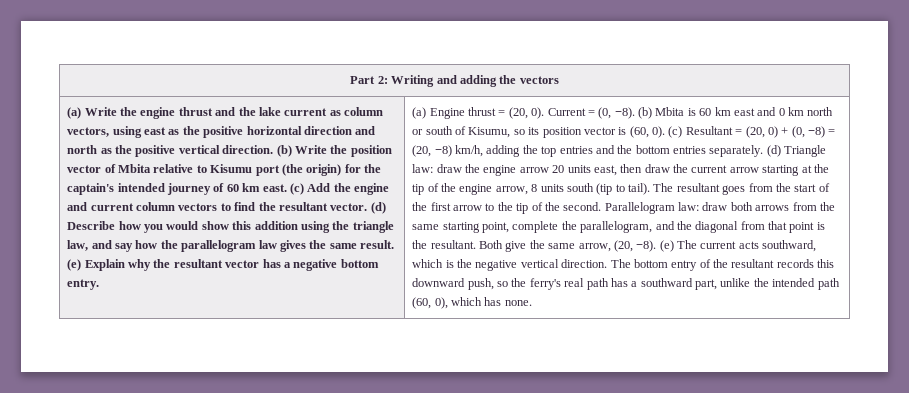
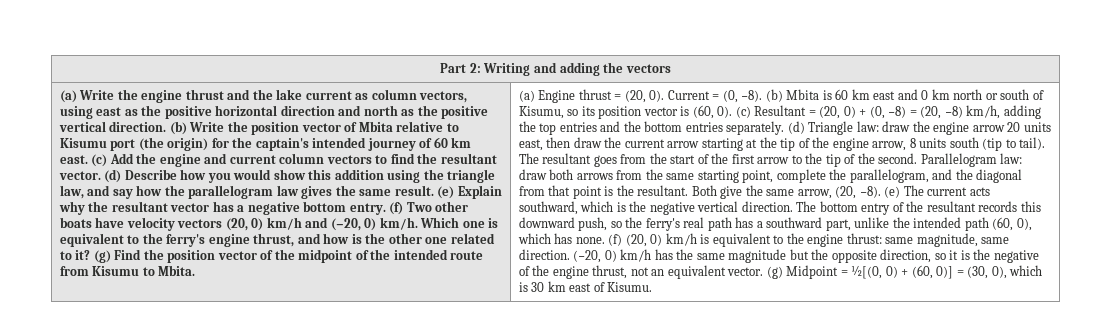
(100, 284) none -> [389,201,469,215] [59,217,499,231] [59,233,495,247] [59,249,484,263] [59,265,196,276] (f) Two other boats have velocity vectors (20, 0) km/h and (−20, 0) km/h. Which one is equivalent to the ferry's engine thrust, and how is the other one related to it? (g) Find the position vector of the midpoint of the intended route from Kisumu to Mbita.
(532, 303) none -> [608,233,1010,247] [518,249,1039,263] [518,265,1043,279] [518,281,653,292] (f) (20, 0) km/h is equivalent to the engine thrust: same magnitude, same direction. (−20, 0) km/h has the same magnitude but the opposite direction, so it is the negative of the engine thrust, not an equivalent vector. (g) Midpoint = ½[(0, 0) + (60, 0)] = (30, 0), which is 30 km east of Kisumu.

